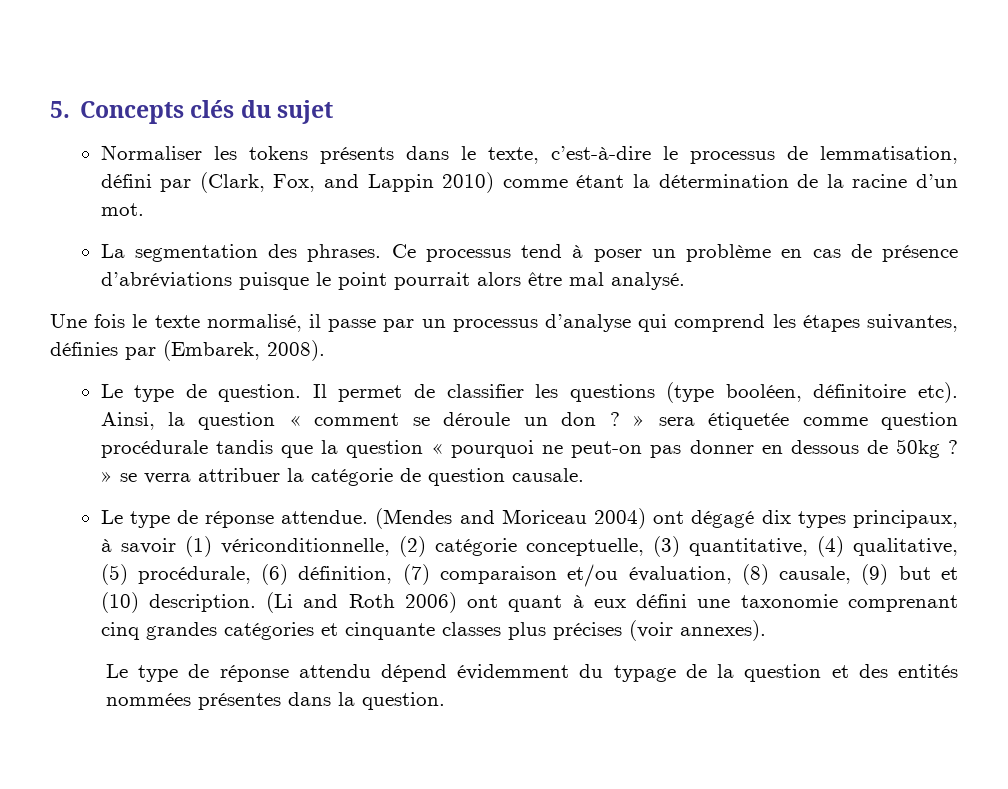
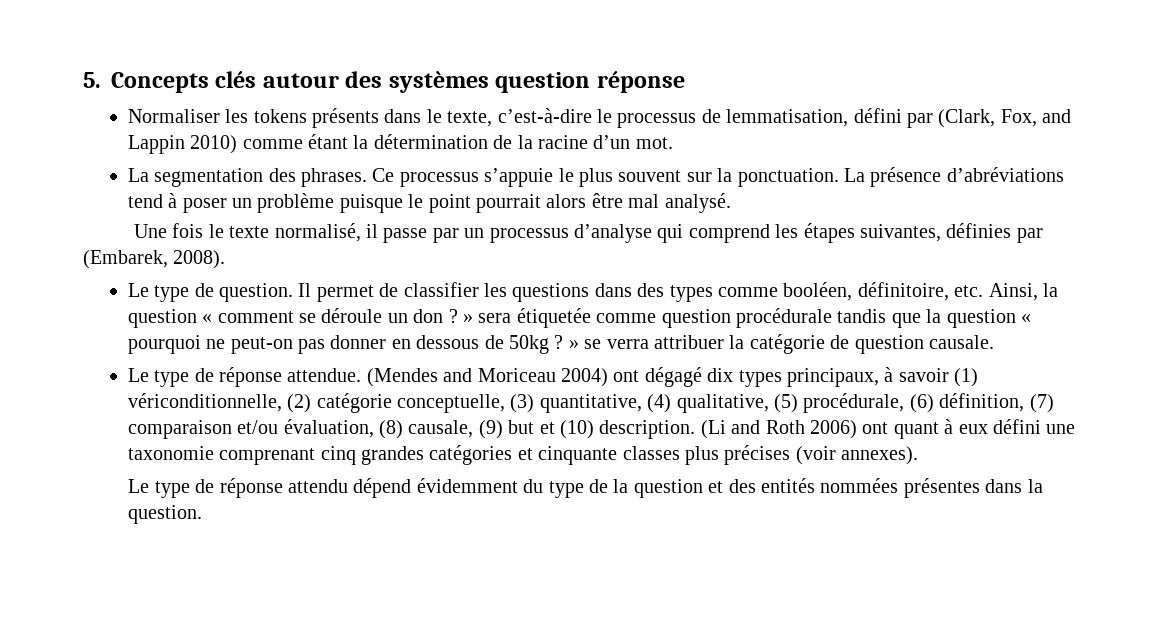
[240,100,333,124] du sujet -> [262,71,685,93] autour des systèmes question réponse
(511, 255) none -> [484,167,1064,187] s’appuie le plus souvent sur la ponctuation. La présence d’abréviations
[781,244,959,262] [100,272,232,288] en cas de présence d’abréviations -> (335, 203) none
[666,382,958,403] (type booléen, définitoire etc). -> [594,282,984,302] dans des types comme booléen, définitoire, etc.
[613,665,676,682] typage -> [548,481,584,498] type

